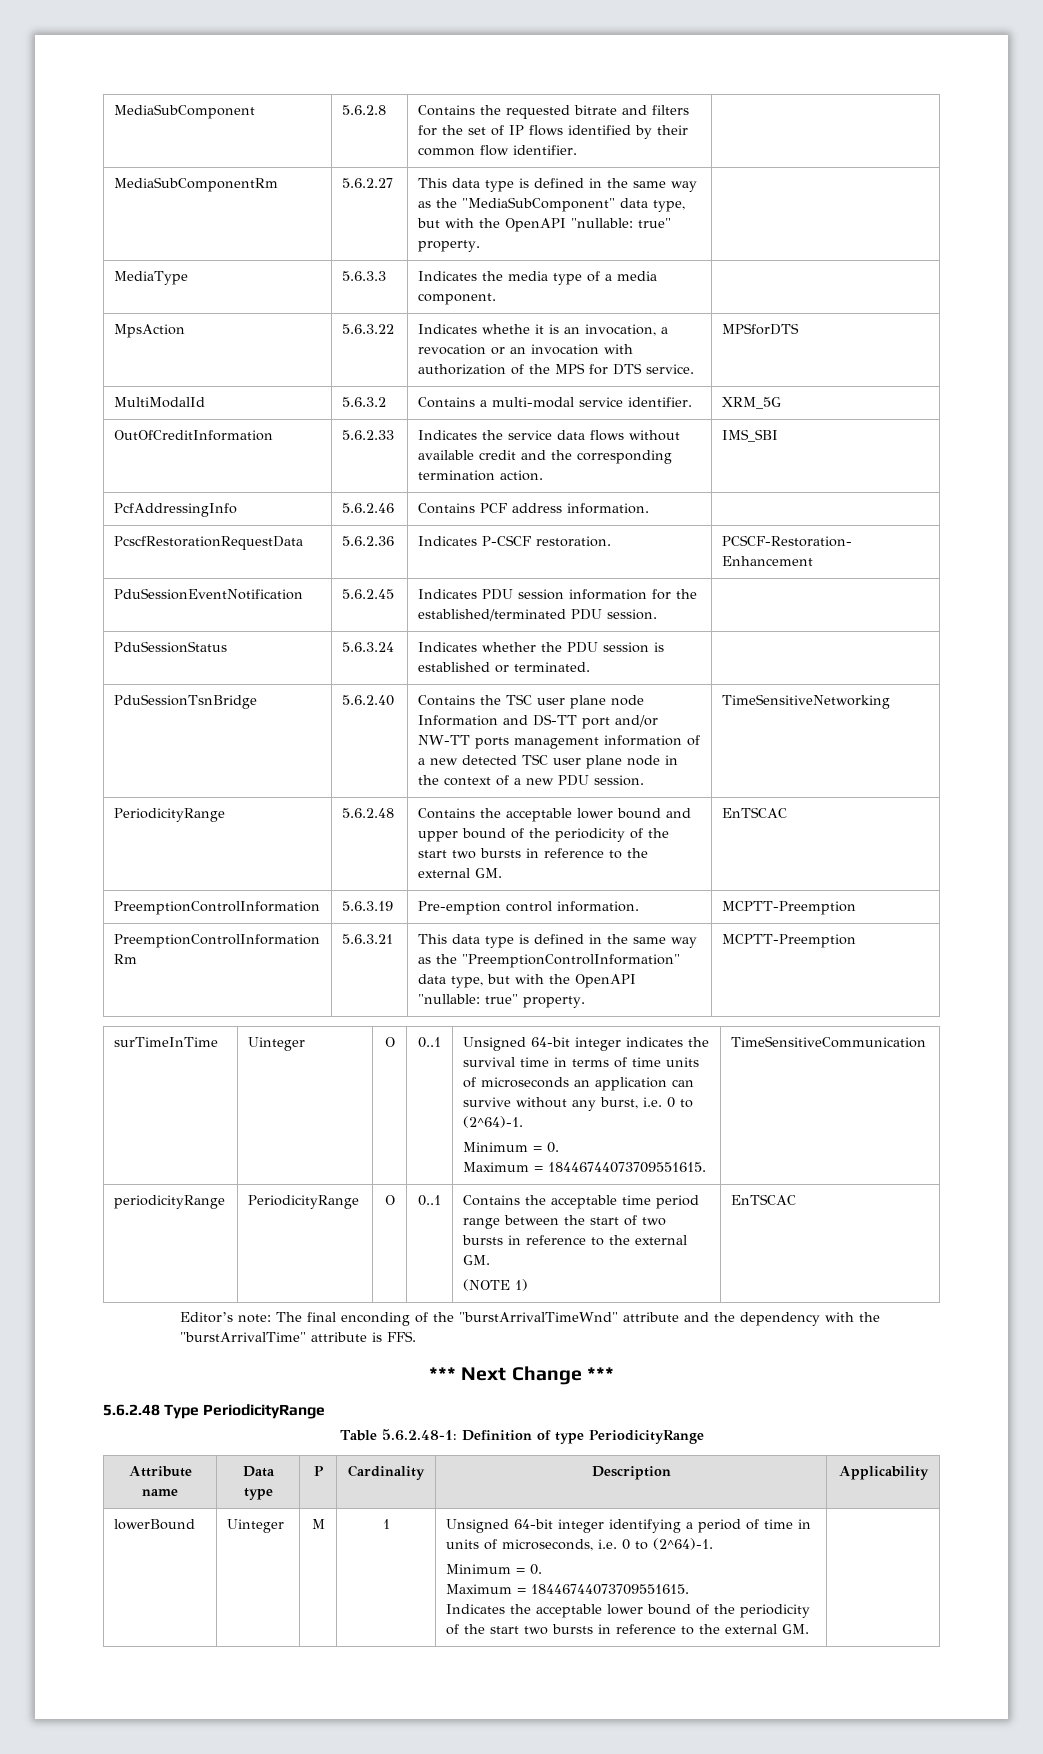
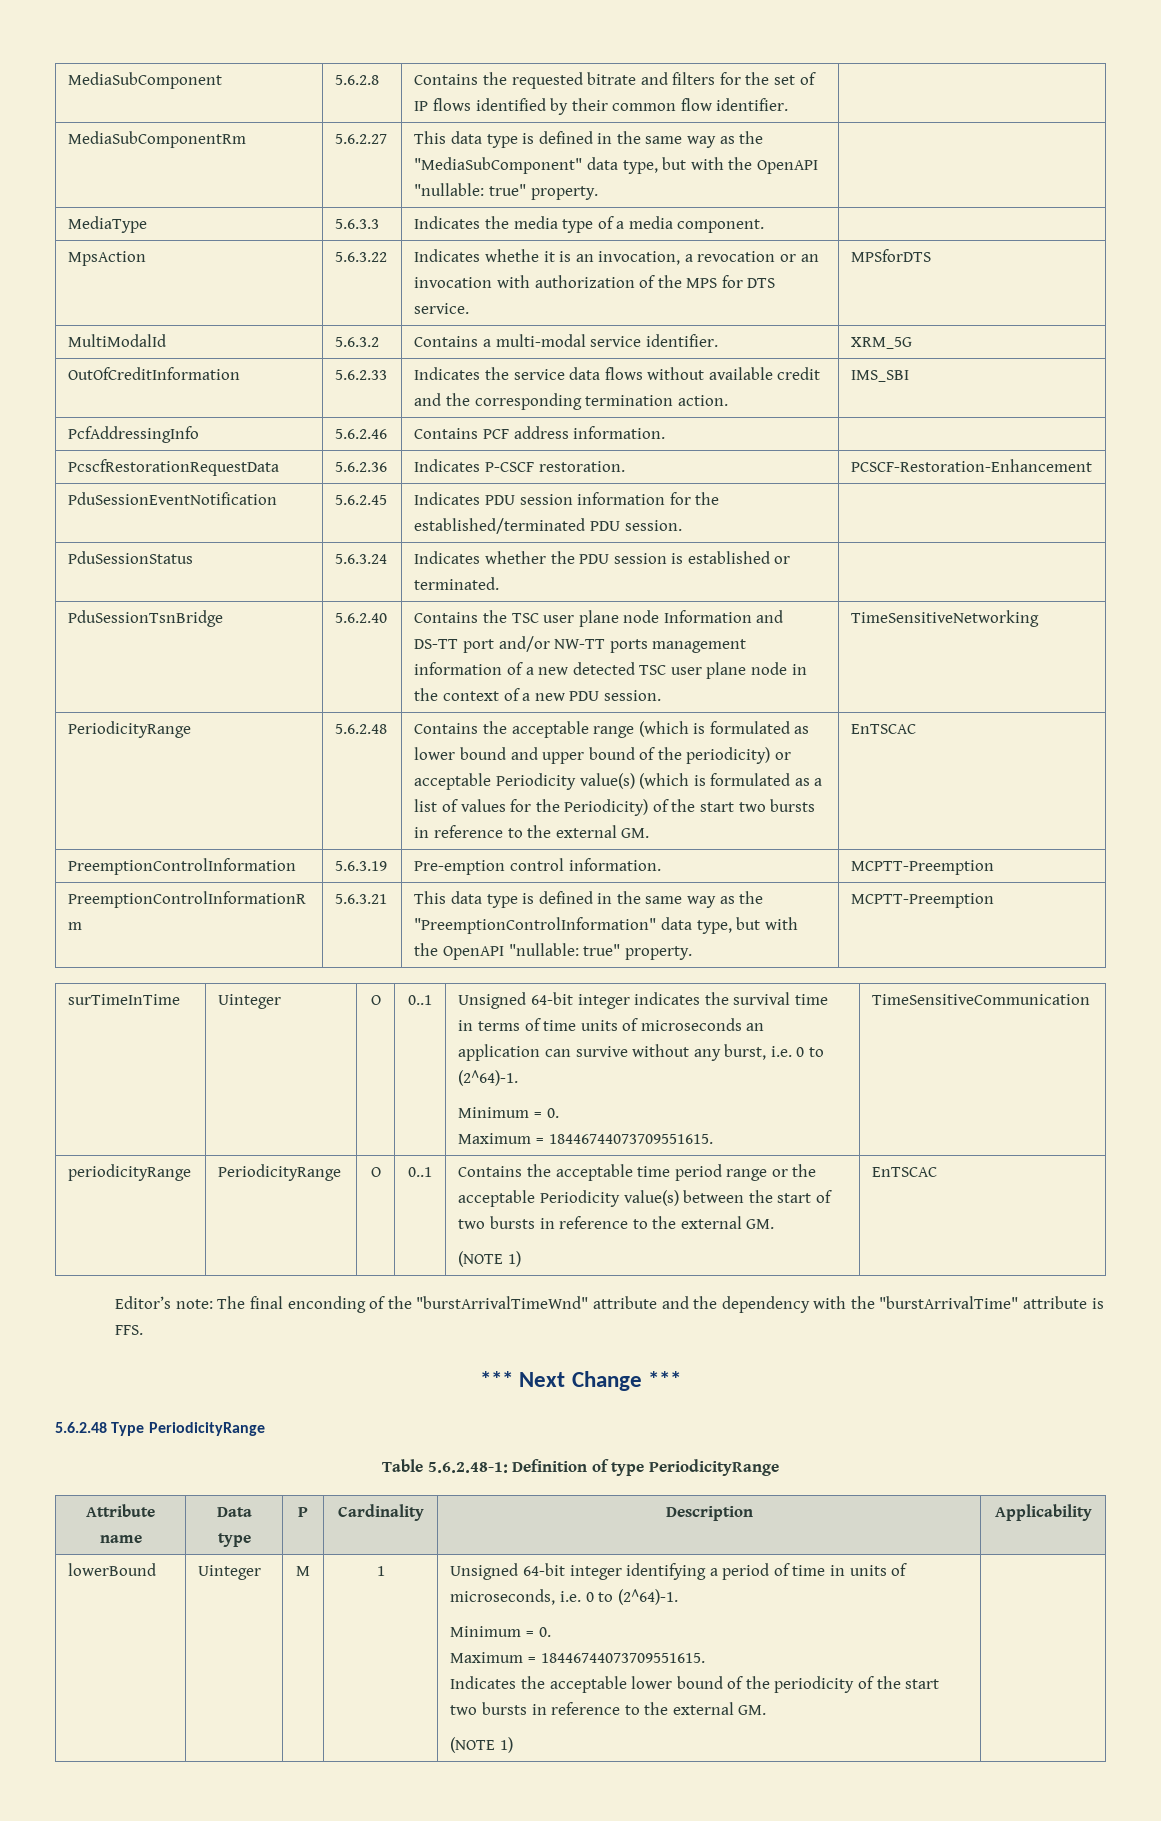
(573, 815) none -> [593,721,810,738] range (which is formulated as
[555,828,626,842] periodicity -> [686,747,792,764] [414,773,823,790] [414,799,649,816] periodicity) or acceptable Periodicity value(s) (which is formulated as a list of values for the Periodicity)
(501, 1223) none -> [771,1164,817,1177] [458,1190,679,1207] or the acceptable Periodicity value(s)
(810, 1629) none -> [450,1737,513,1753] // (NOTE 1)

